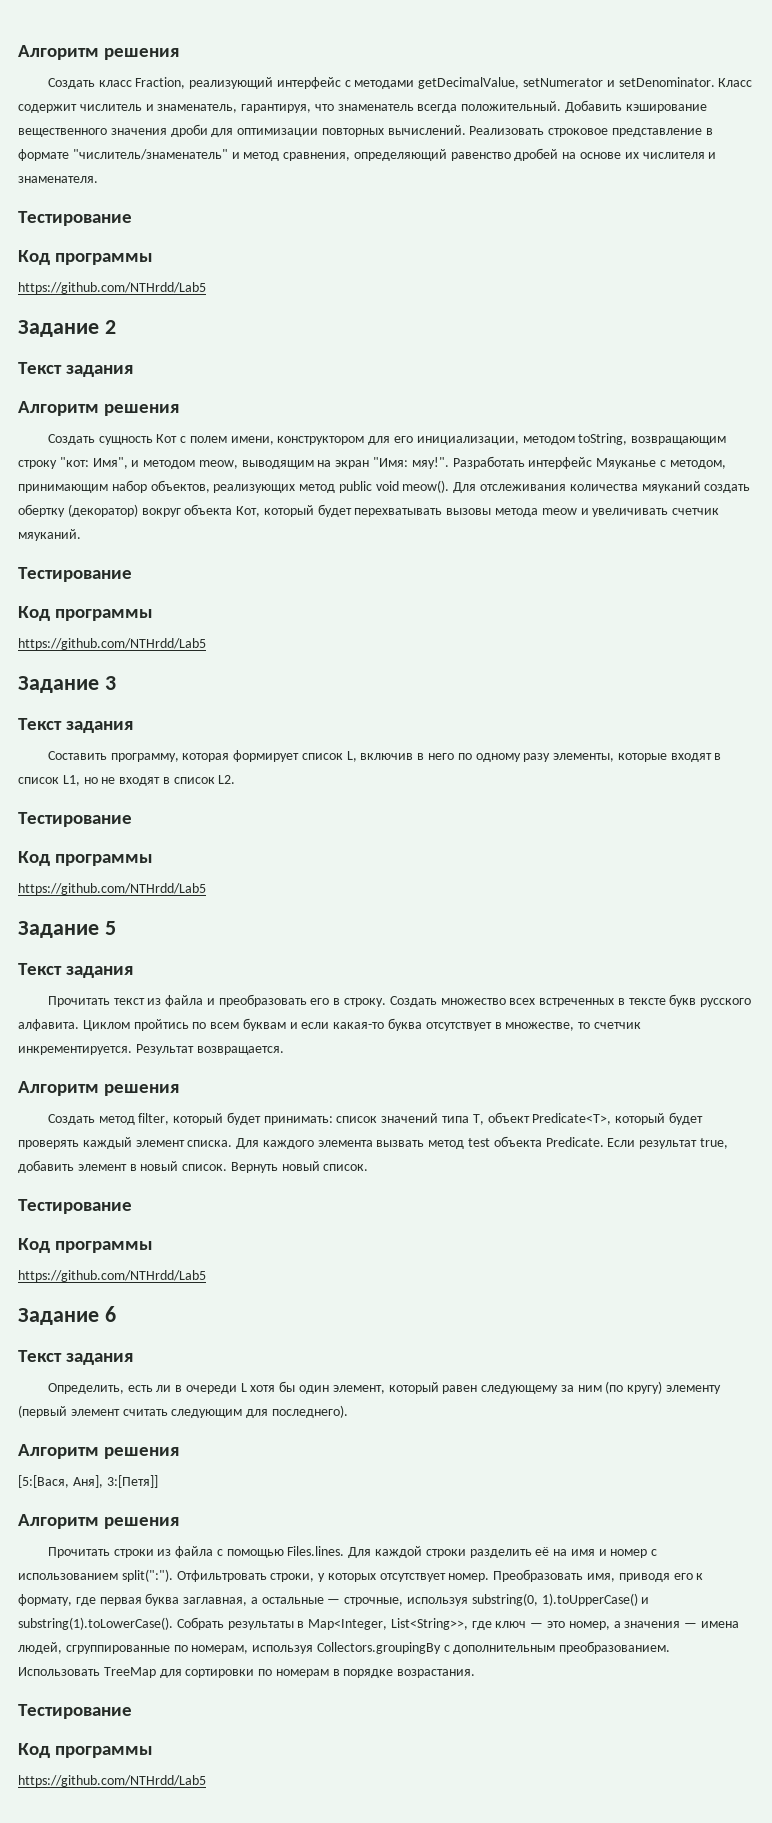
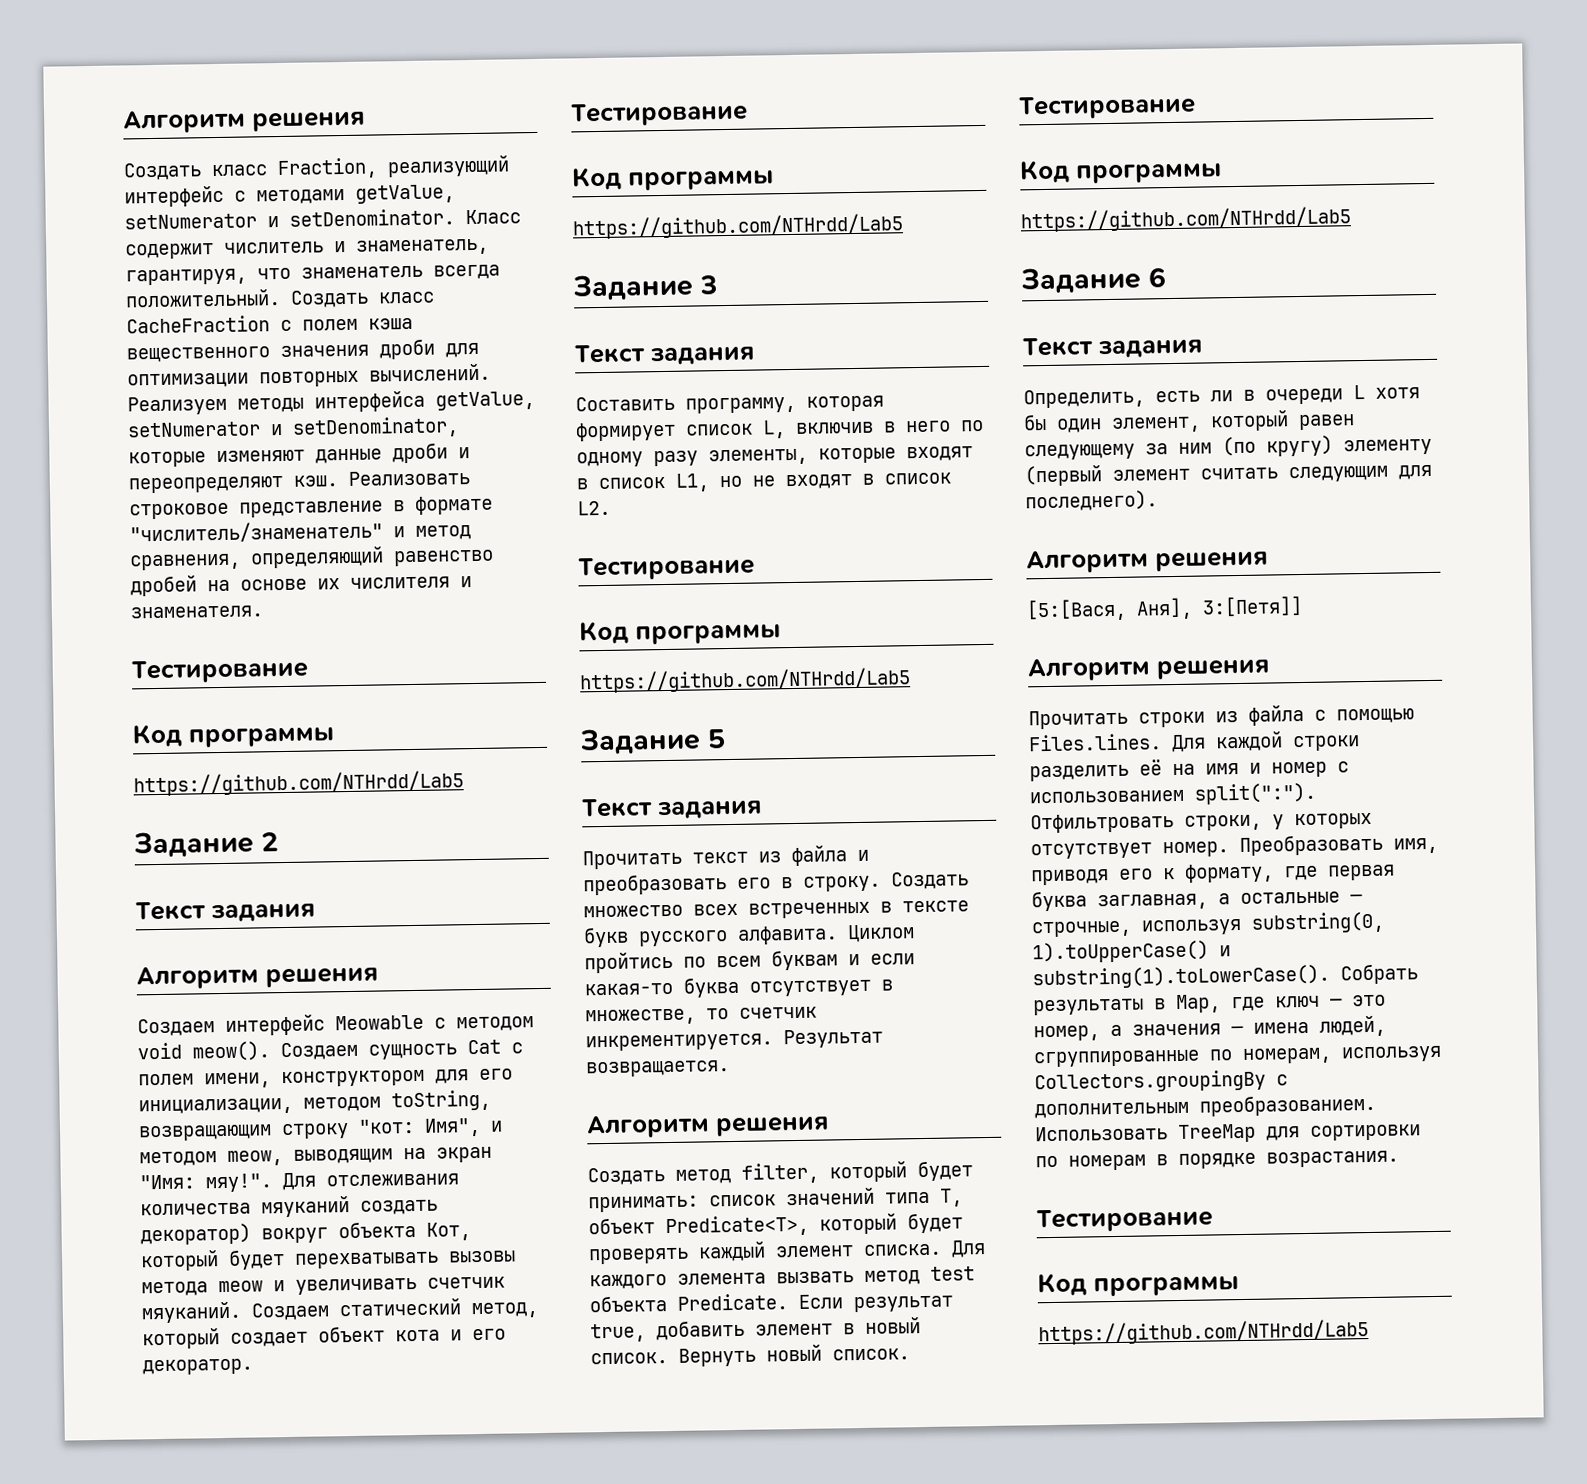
[418,77,520,89] getDecimalValue, -> [355,184,455,204] getValue,
[565,100,707,113] Добавить кэширование -> [290,289,435,308] [126,315,413,334] Создать класс CacheFraction с полем кэша
(466, 130) none -> [127,390,535,416] [127,416,459,439] [128,443,470,468] [128,475,338,494] Реализуем методы интерфейса getValue, setNumerator и setDenominator, которые изменяют данные дроби и переопределяют кэш.
[47,434,178,445] Создать сущность Кот -> [137,1014,534,1037] [137,1039,501,1062] Создаем интерфейс Meowable с методом void meow(). Создаем сущность Cat
[452,456,726,469] [18,480,450,493] Разработать интерфейс Мяуканье с методом, принимающим набор объектов, реализующих метод public void meow(). -> (272, 1183) none
[18,504,138,517] обертку (декоратор) -> [140,1223,251,1246] декоратор)
(81, 535) none -> [251,1298,539,1321] [142,1326,506,1350] [142,1358,253,1376] Создаем статический метод, который создает объект кота и его декоратор.
[308,1618,468,1630] Map<Integer, List<String>>, -> [1176,994,1221,1014] Map,

